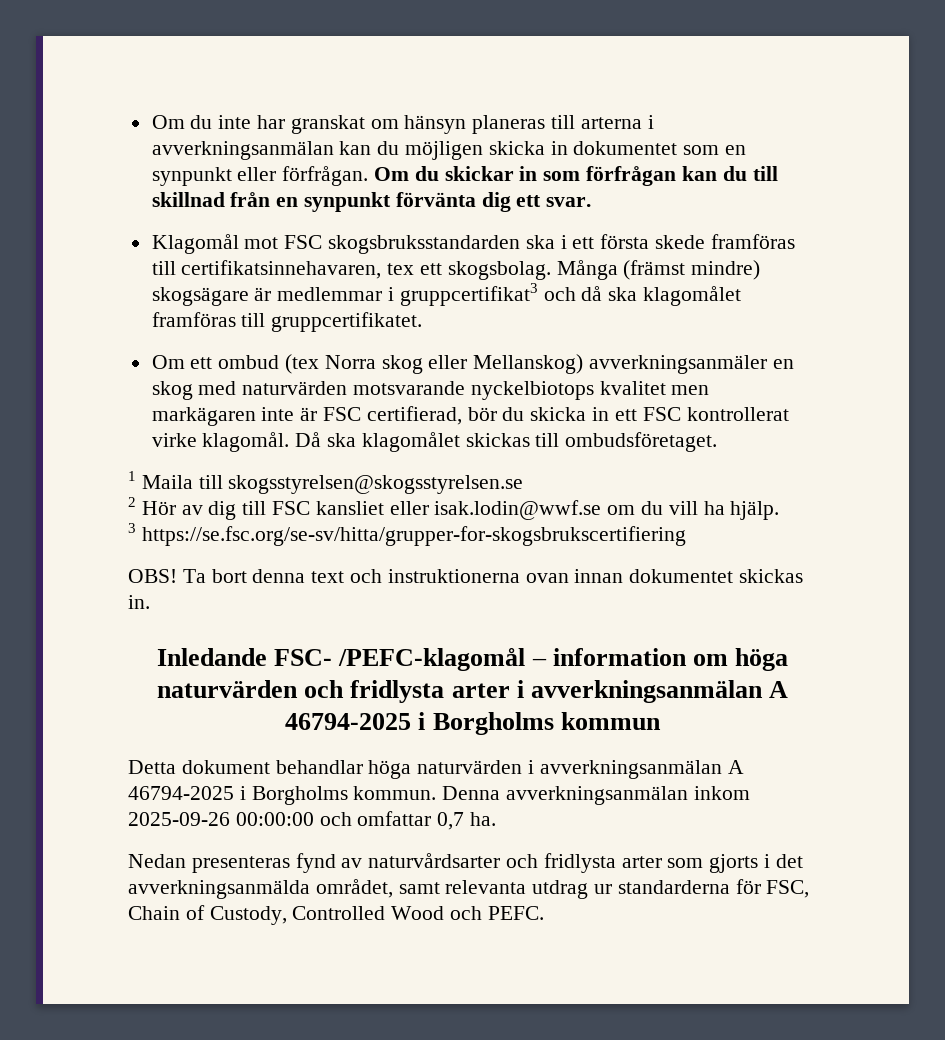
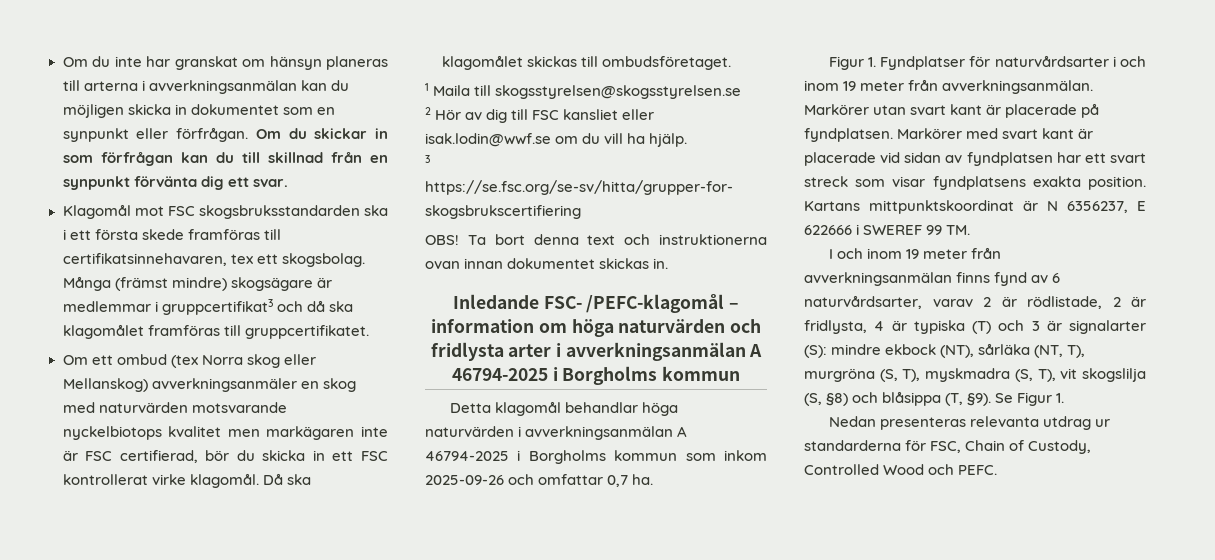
[181,760,270,774] dokument -> [494,401,561,416] klagomål
[353,786,689,805] kommun. Denna avverkningsanmälan -> [614,450,716,461] kommun som
[235,812,314,826] 00:00:00 -> (504, 480) none
[128,853,803,873] [128,879,440,899] Nedan presenteras fynd av naturvårdsarter och fridlysta arter som gjorts i det avverkningsanmälda området, samt -> [828,55,1146,70] [804,79,1094,94] [804,103,1100,118] [804,128,1094,142] [804,152,1146,166] [804,176,1146,190] [804,200,1146,214] [804,224,971,235] [828,247,1001,259] [804,272,1061,286] [804,295,1146,309] [804,320,1146,334] [804,343,1086,358] [804,368,1146,382] [804,391,1065,406] [828,416,966,430] Figur 1. Fyndplatser för naturvårdsarter i och inom 19 meter från avverkningsanmälan. Markörer utan svart kant är placerade på fyndplatsen. Markörer med svart kant är placerade vid sidan av fyndplatsen har ett svart streck som visar fyndplatsens exakta position. Kartans mittpunktskoordinat är N 6356237, E 622666 i SWEREF 99 TM. // I och inom 19 meter från avverkningsanmälan finns fynd av 6 naturvårdsarter, varav 2 är rödlistade, 2 är fridlysta, 4 är typiska (T) och 3 är signalarter (S): mindre ekbock (NT), sårläka (NT, T), murgröna (S, T), myskmadra (S, T), vit skogslilja (S, §8) och blåsippa (T, §9). Se Figur 1. // Nedan presenteras

